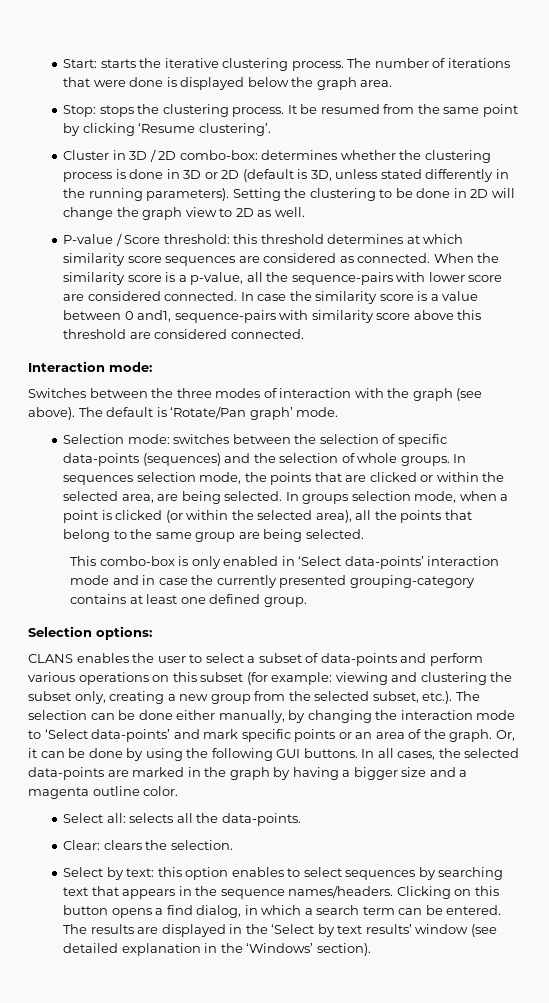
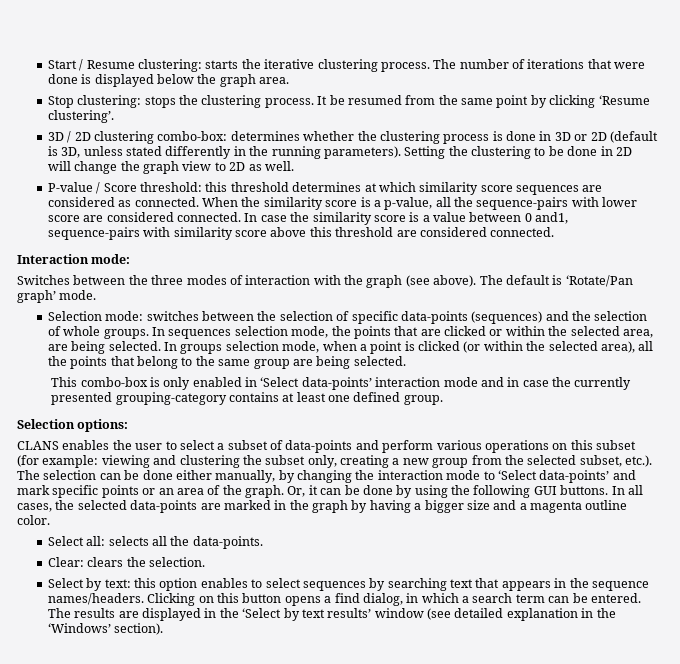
[63,59,98,68] Start: -> [47,59,202,72] Start / Resume clustering:
[63,105,97,117] Stop: -> [47,95,142,108] Stop clustering:
[63,150,126,160] Cluster in -> (114, 116) none
(177, 155) none -> [93,131,154,144] clustering

